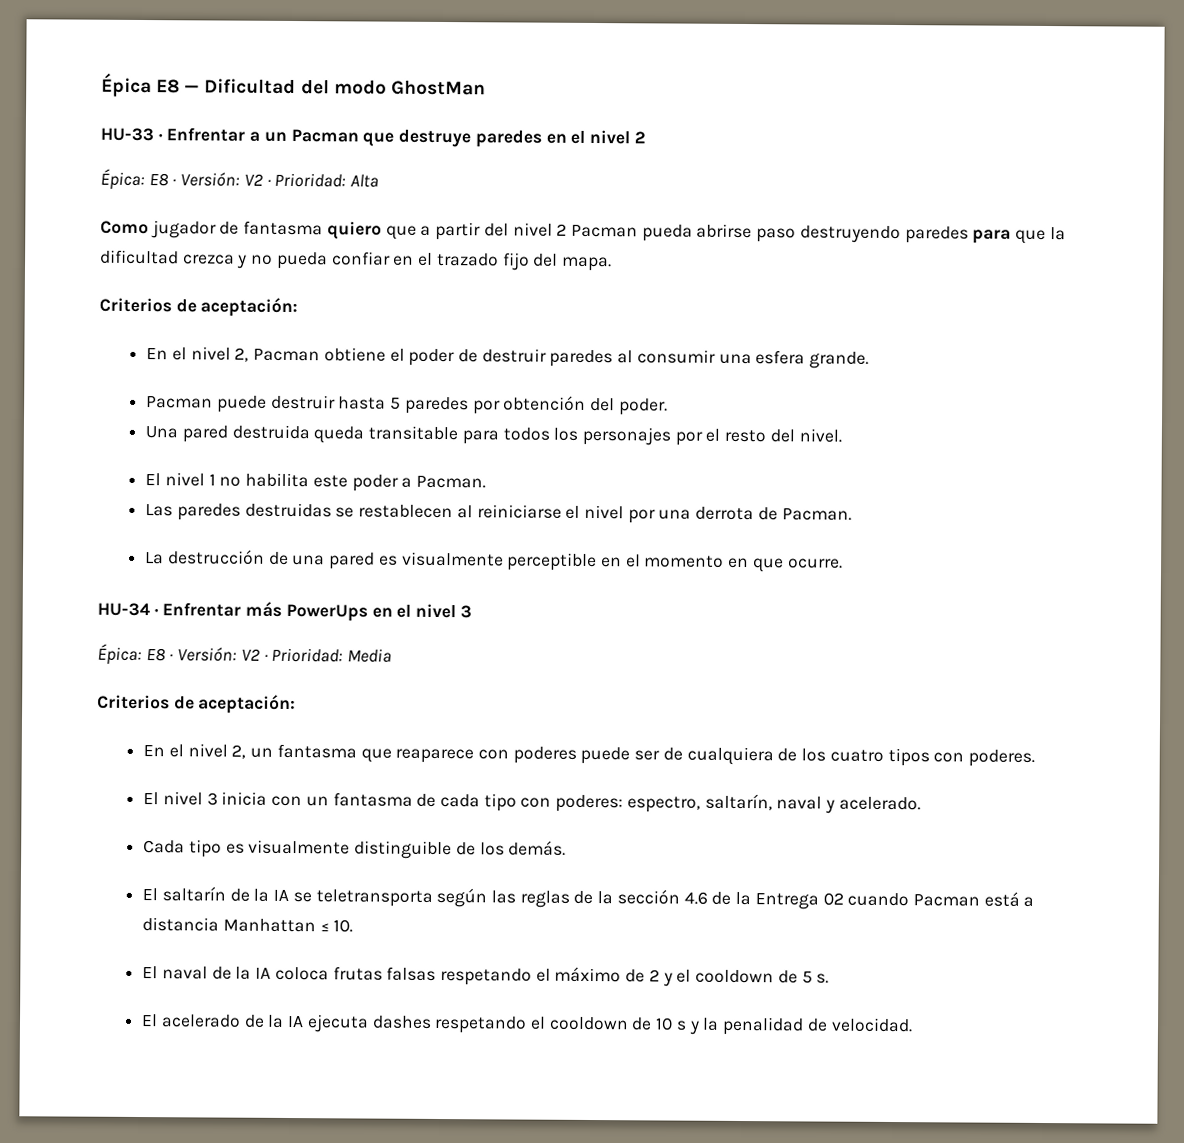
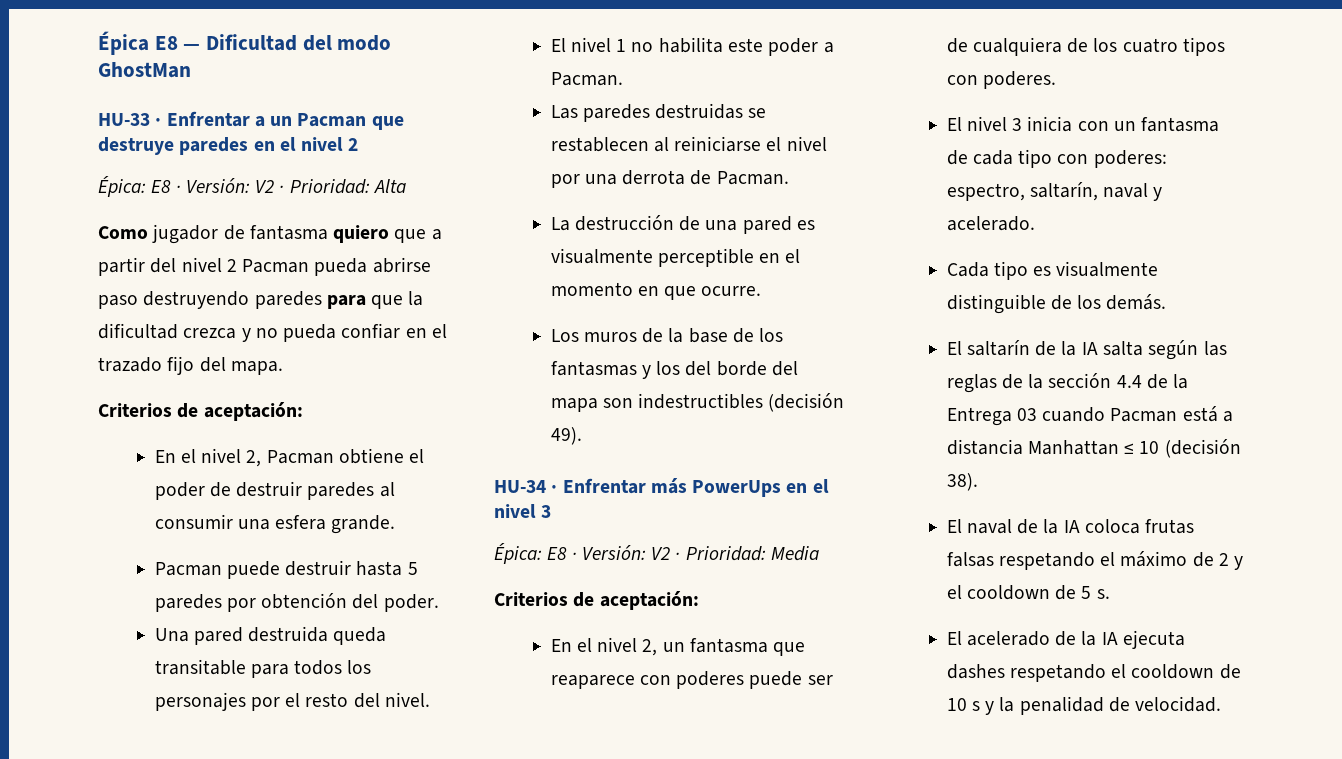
(843, 563) none -> [550,328,784,343] [550,361,798,379] [550,393,845,412] [550,427,582,445] // Los muros de la base de los fantasmas y los del borde del mapa son indestructibles (decisión 49).
[292,889,433,907] se teletransporta -> [1102,341,1143,356] salta
[683,891,708,905] 4.6 -> [1116,375,1142,388] 4.4
[822,892,844,906] 02 -> [1016,408,1037,421] 03
[333,919,354,933] 10. -> [1139,439,1241,458] [946,473,978,491] 10 (decisión 38).

